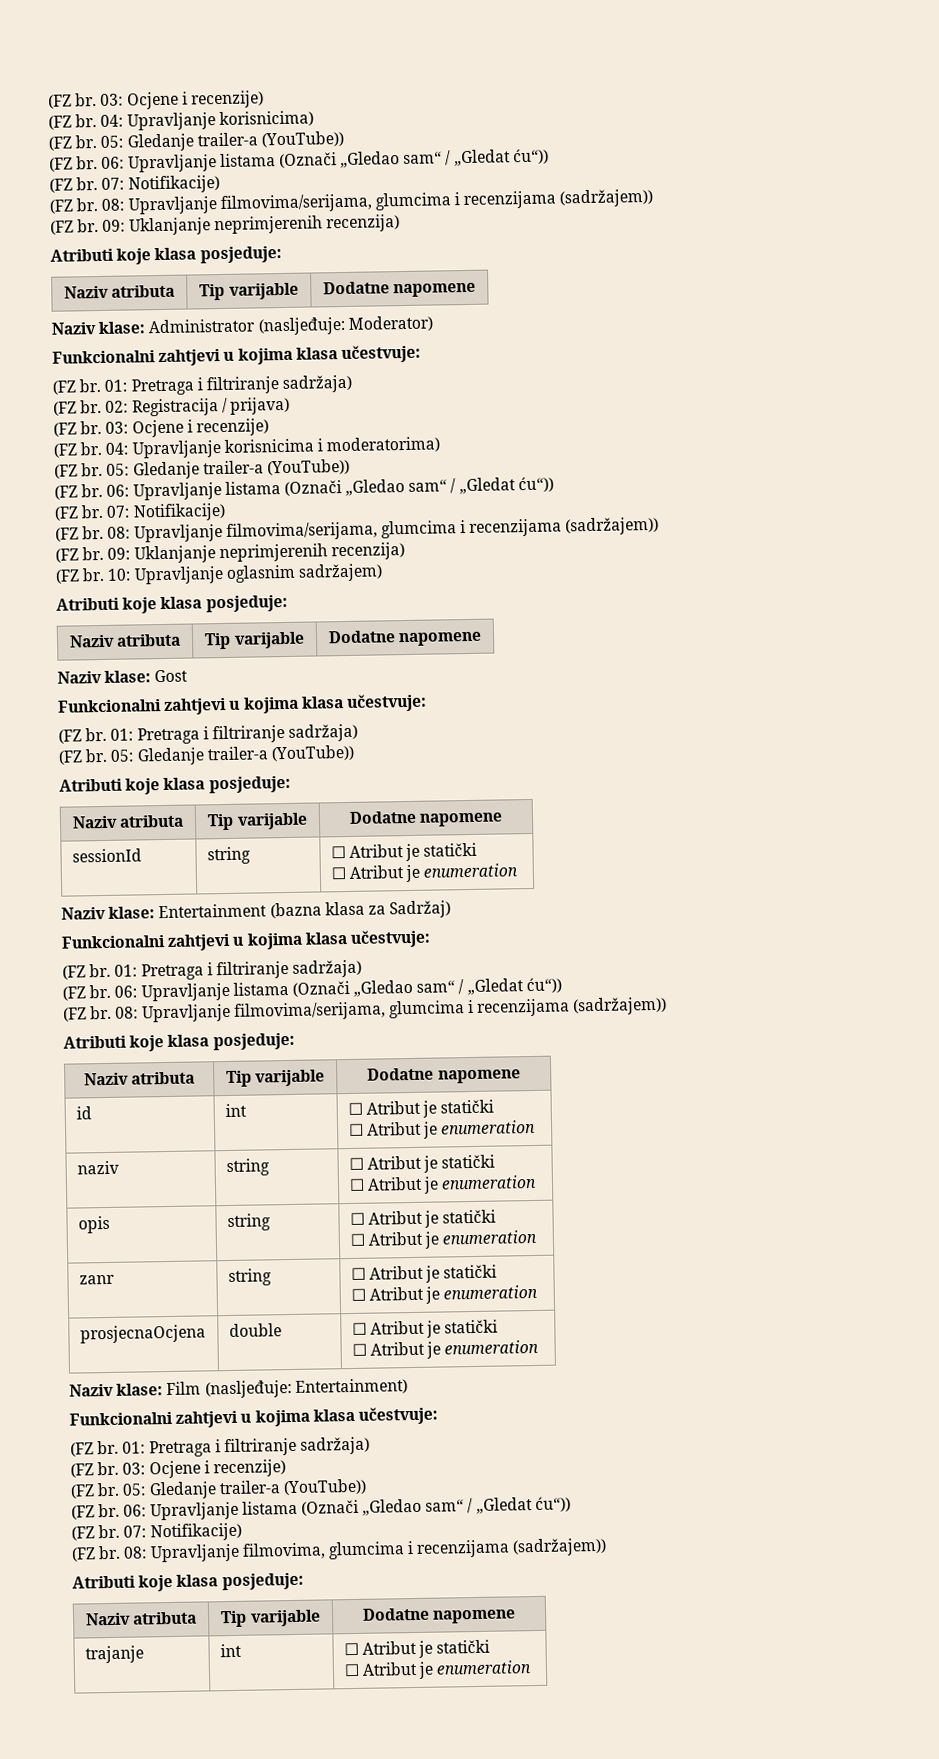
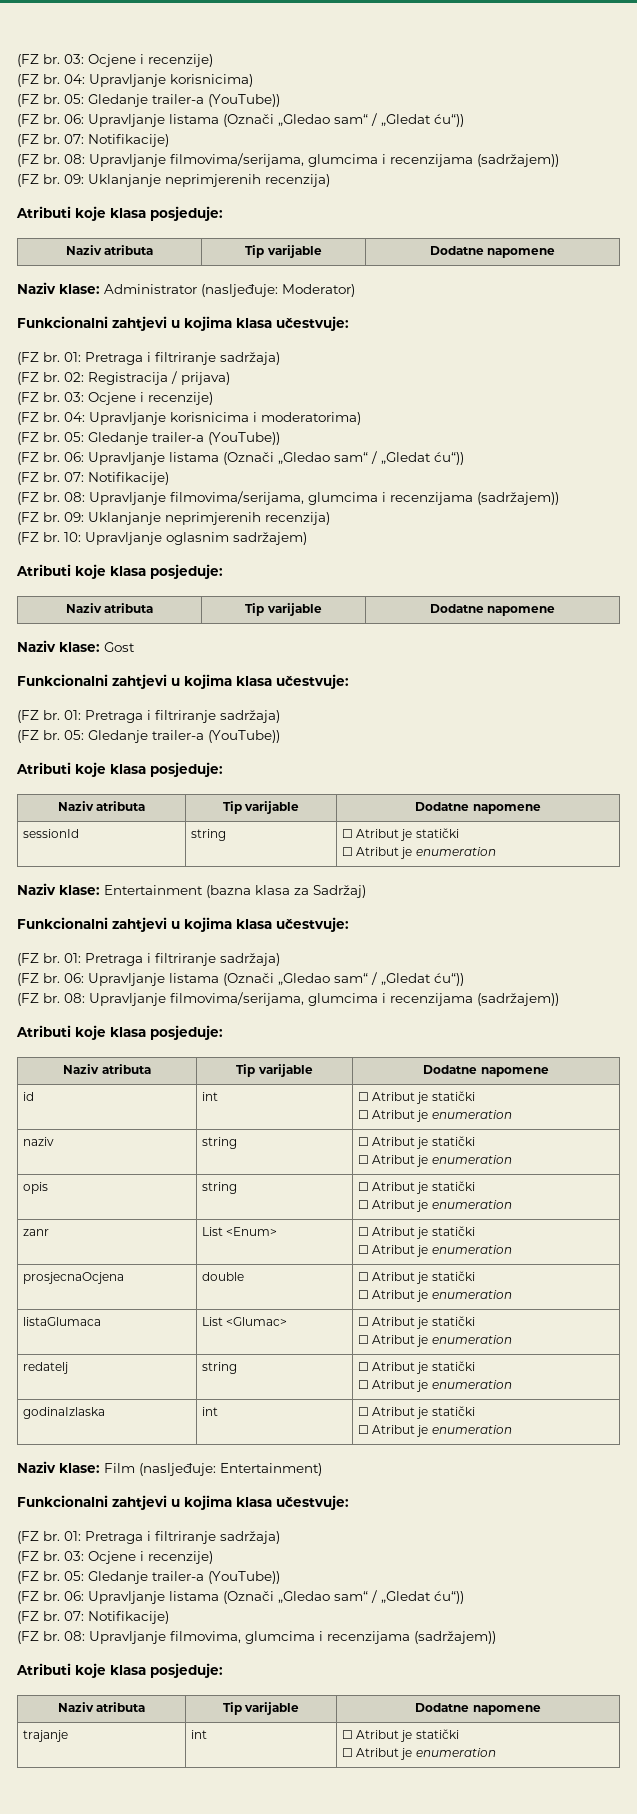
[227,1268,272,1287] string -> [201,1227,278,1236] List <Enum>
(540, 1347) none -> [22,1317,101,1326] [201,1317,288,1326] [357,1316,475,1329] [357,1335,512,1347] [22,1362,68,1374] [201,1362,237,1374] [357,1361,475,1374] [357,1380,512,1392] [22,1407,105,1419] [201,1407,218,1416] [357,1406,475,1419] [357,1425,512,1437] // listaGlumaca | List <Glumac> | ☐ Atribut je statički // ☐ Atribut je enumeration // redatelj | string | ☐ Atribut je statički // ☐ Atribut je enumeration // godinaIzlaska | int | ☐ Atribut je statički // ☐ Atribut je enumeration

